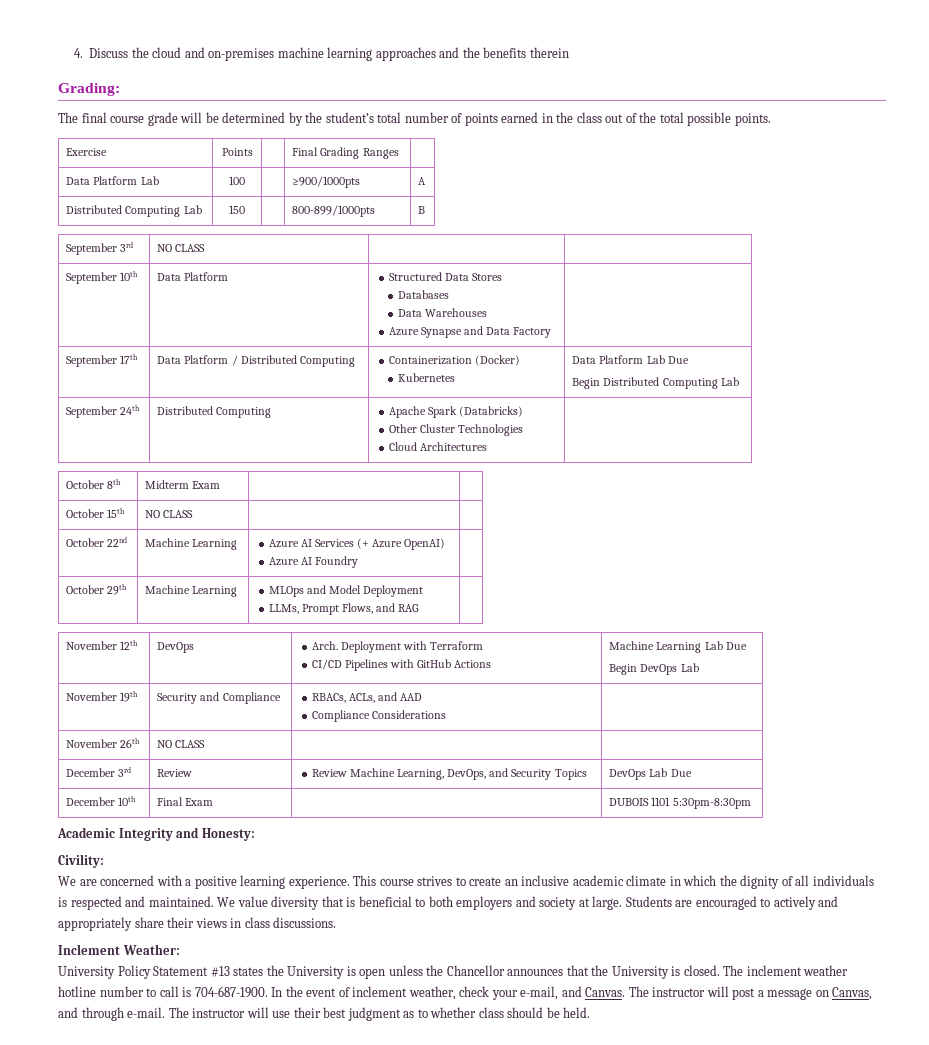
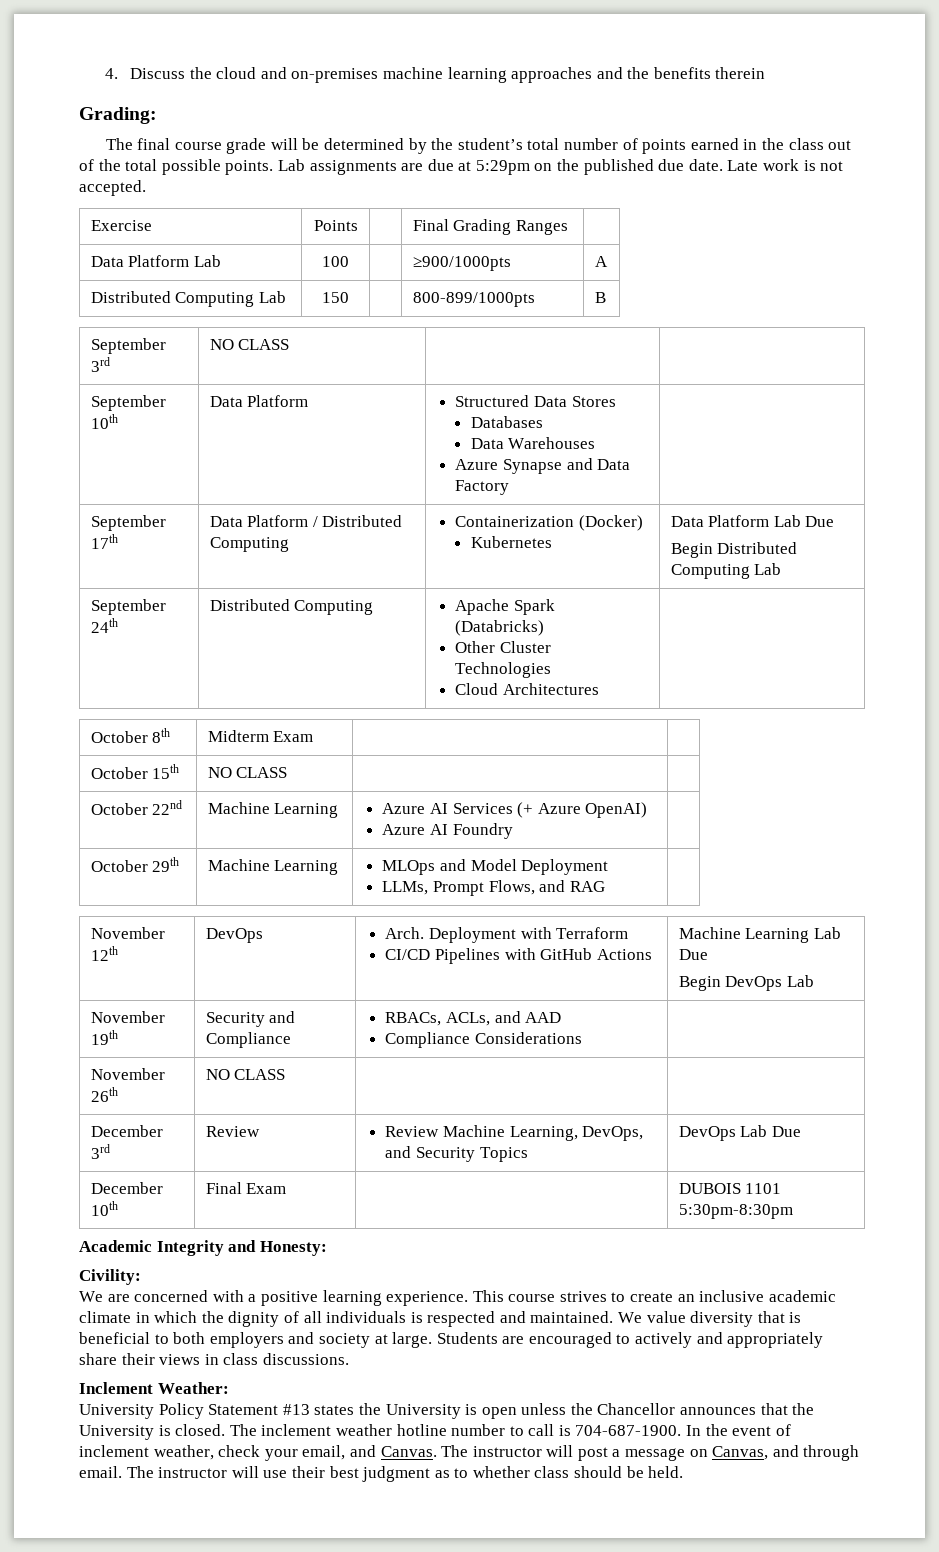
(771, 119) none -> [277,159,844,175] [79,180,146,196] Lab assignments are due at 5:29pm on the published due date. Late work is not accepted.
[520,986,559,1000] e-mail, -> [302,1445,346,1460] email,
[127,1007,166,1018] e-mail. -> [79,1466,122,1478] email.

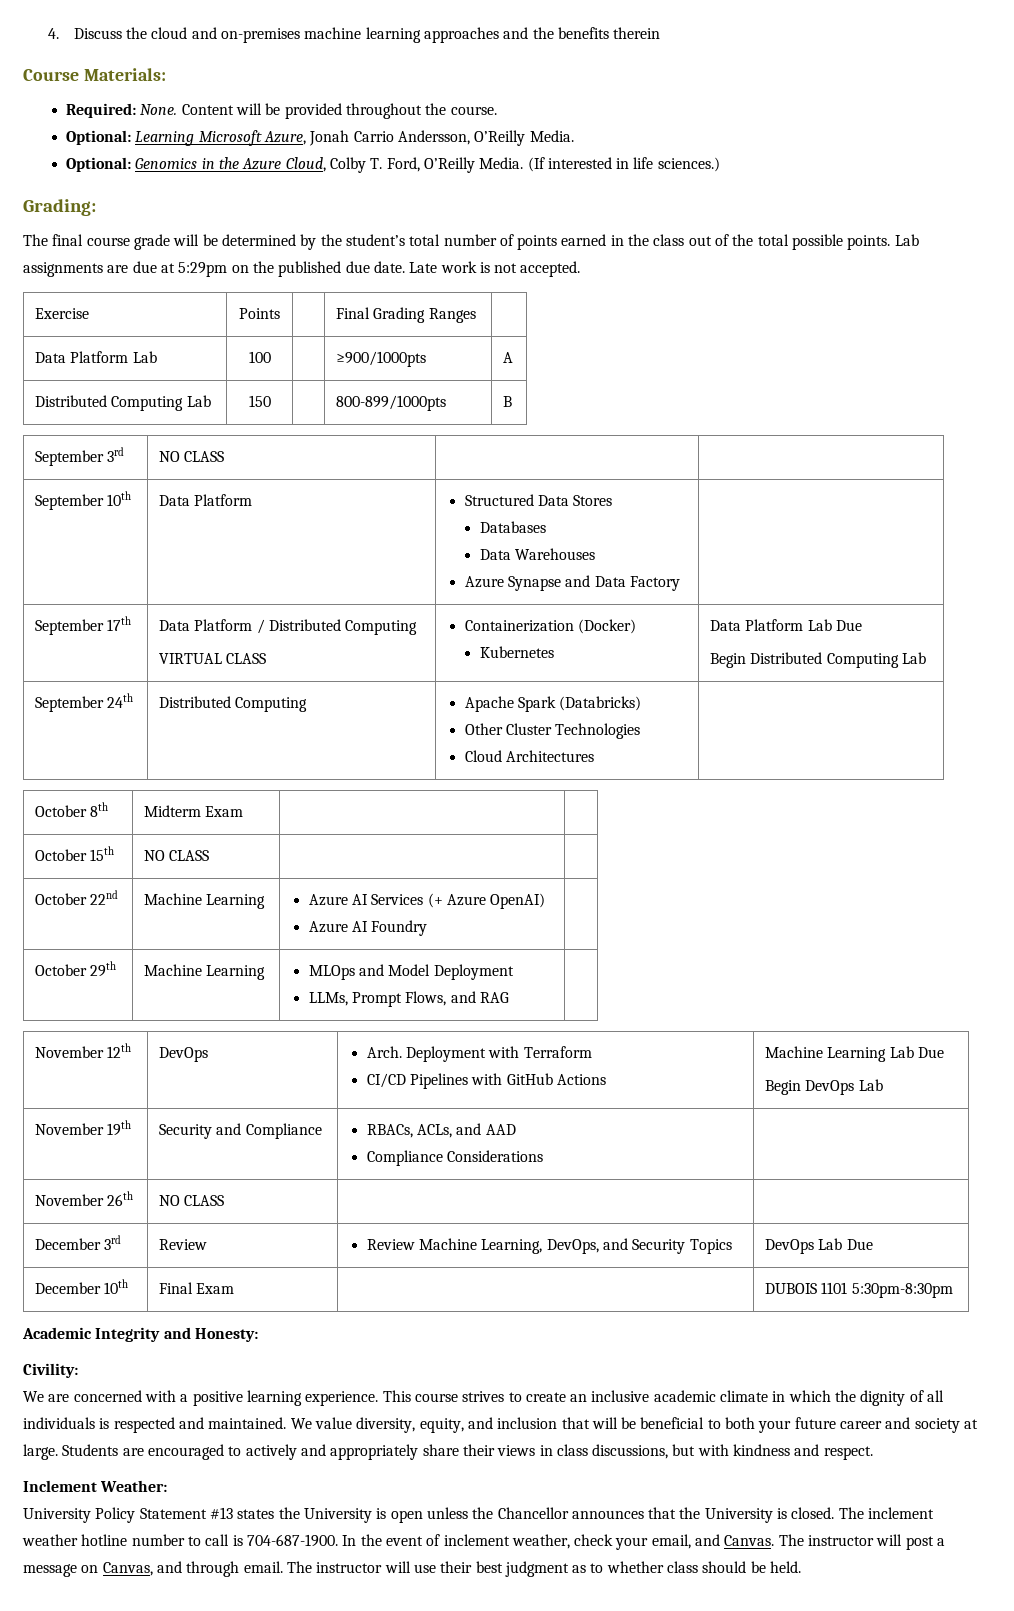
(766, 73) none -> [23,68,166,81] [65,103,497,119] [65,130,574,146] [65,157,720,173] // Course Materials: // Required: None. Content will be provided throughout the course. // Optional: Learning Microsoft Azure, Jonah Carrio Andersson, O’Reilly Media. // Optional: Genomics in the Azure Cloud, Colby T. Ford, O’Reilly Media. (If interested in life sciences.)
(289, 544) none -> [159,653,267,664] // VIRTUAL CLASS
[690,1311,802,1327] [79,1332,284,1348] diversity that is beneficial to both employers -> [356,1417,883,1433] diversity, equity, and inclusion that will be beneficial to both your future career
[262,1353,349,1365] discussions. -> [592,1444,873,1460] discussions, but with kindness and respect.

